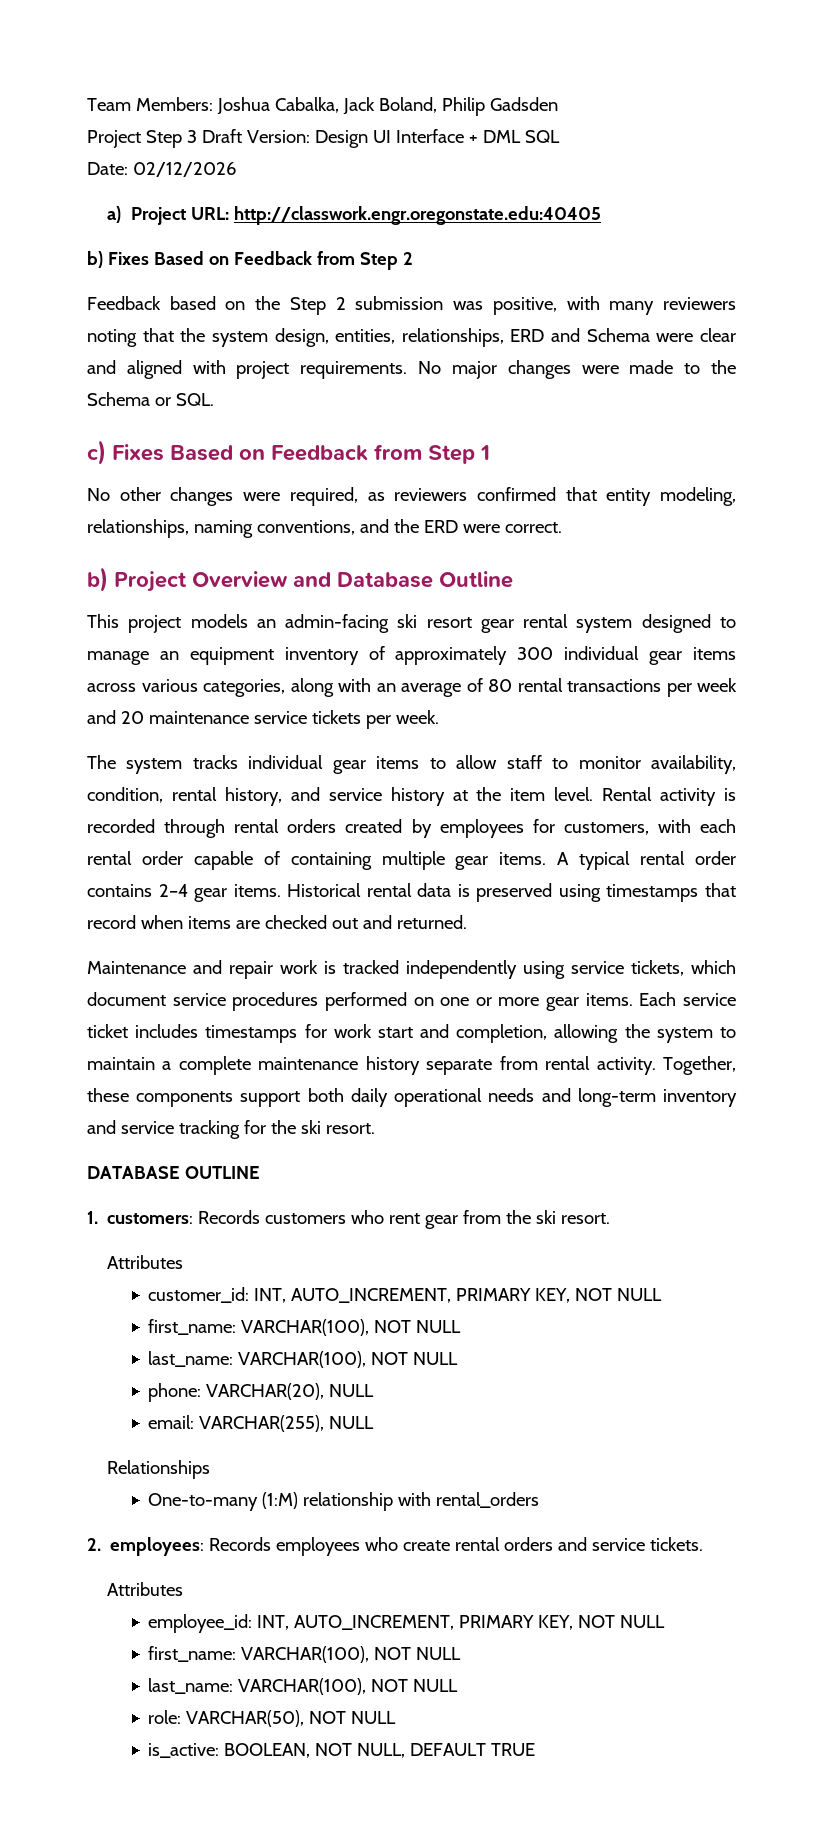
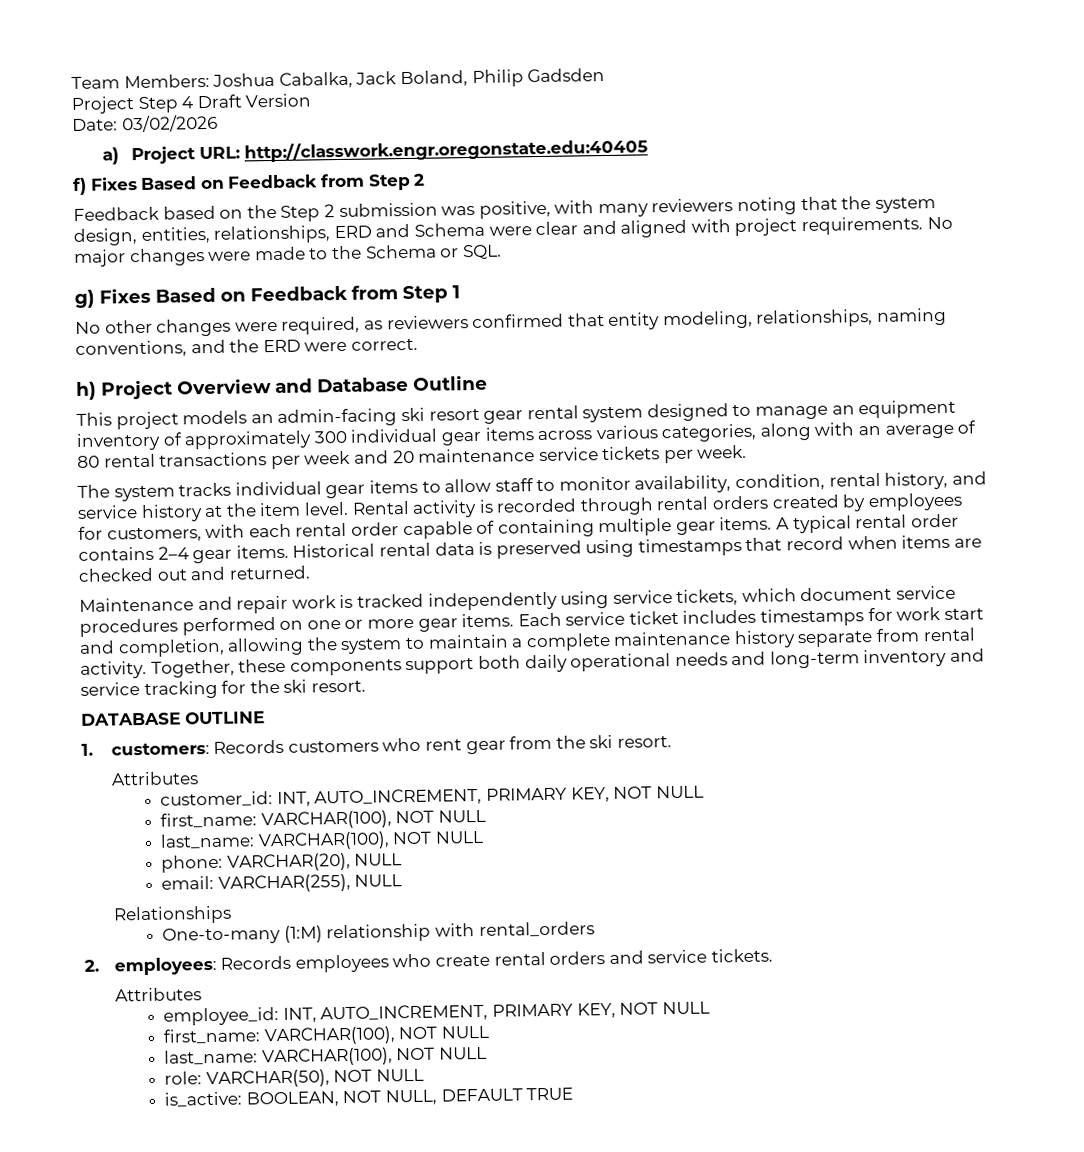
[186,129,560,148] 3 Draft Version: Design UI Interface + DML SQL -> [181,93,312,109] 4 Draft Version
[132,162,237,177] 02/12/2026 -> [121,114,218,133] 03/02/2026
[87,251,103,268] b) -> [72,177,87,195] f)
[87,440,106,465] c) -> [74,289,95,308] g)
[87,567,108,592] b) -> [76,381,97,400] h)

